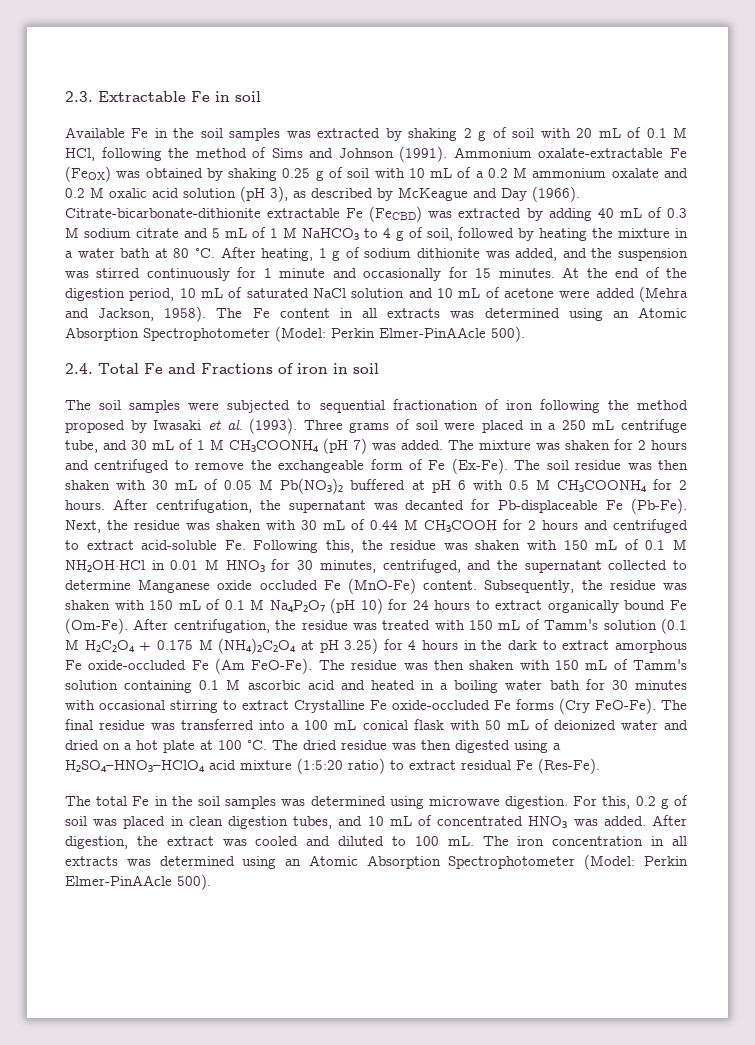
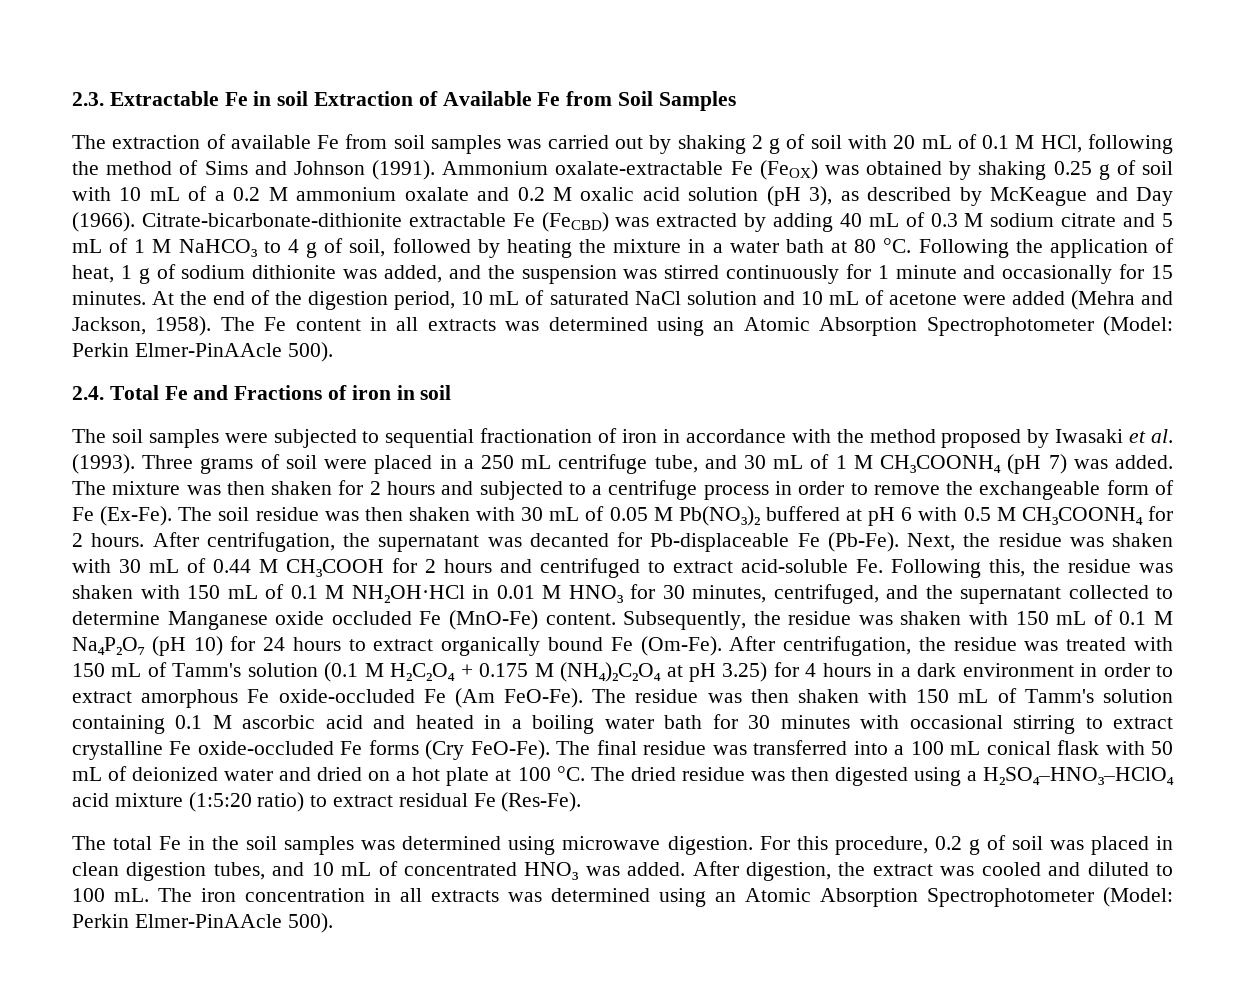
[65,127,381,141] // Available Fe in the soil samples was extracted -> [314,91,736,111] [72,134,643,154] Extraction of Available Fe from Soil Samples // The extraction of available Fe from soil samples was carried out
[220,247,314,261] After heating, -> [918,238,1174,258] [72,265,114,283] Following the application of heat,
[539,399,600,413] following -> [662,429,831,443] in accordance with
(560, 446) none -> [226,481,265,495] then
[94,459,170,473] centrifuged -> [479,480,845,500] subjected to a centrifuge process in order
[481,640,538,650] the dark -> [900,663,1150,677] a dark environment in order
[294,700,365,713] Crystalline -> [72,741,163,760] crystalline
[602,796,631,809] this, -> [796,836,928,855] this procedure,

